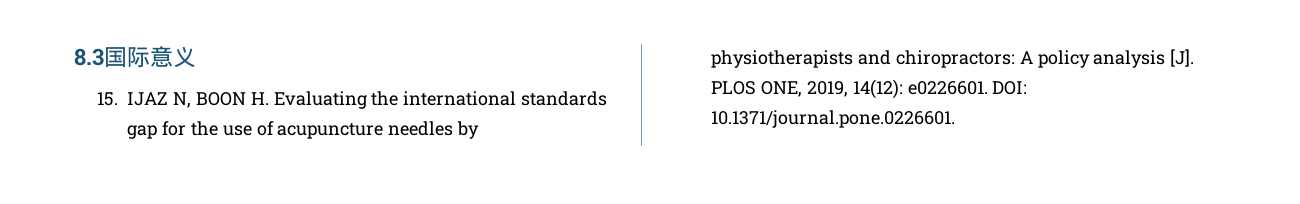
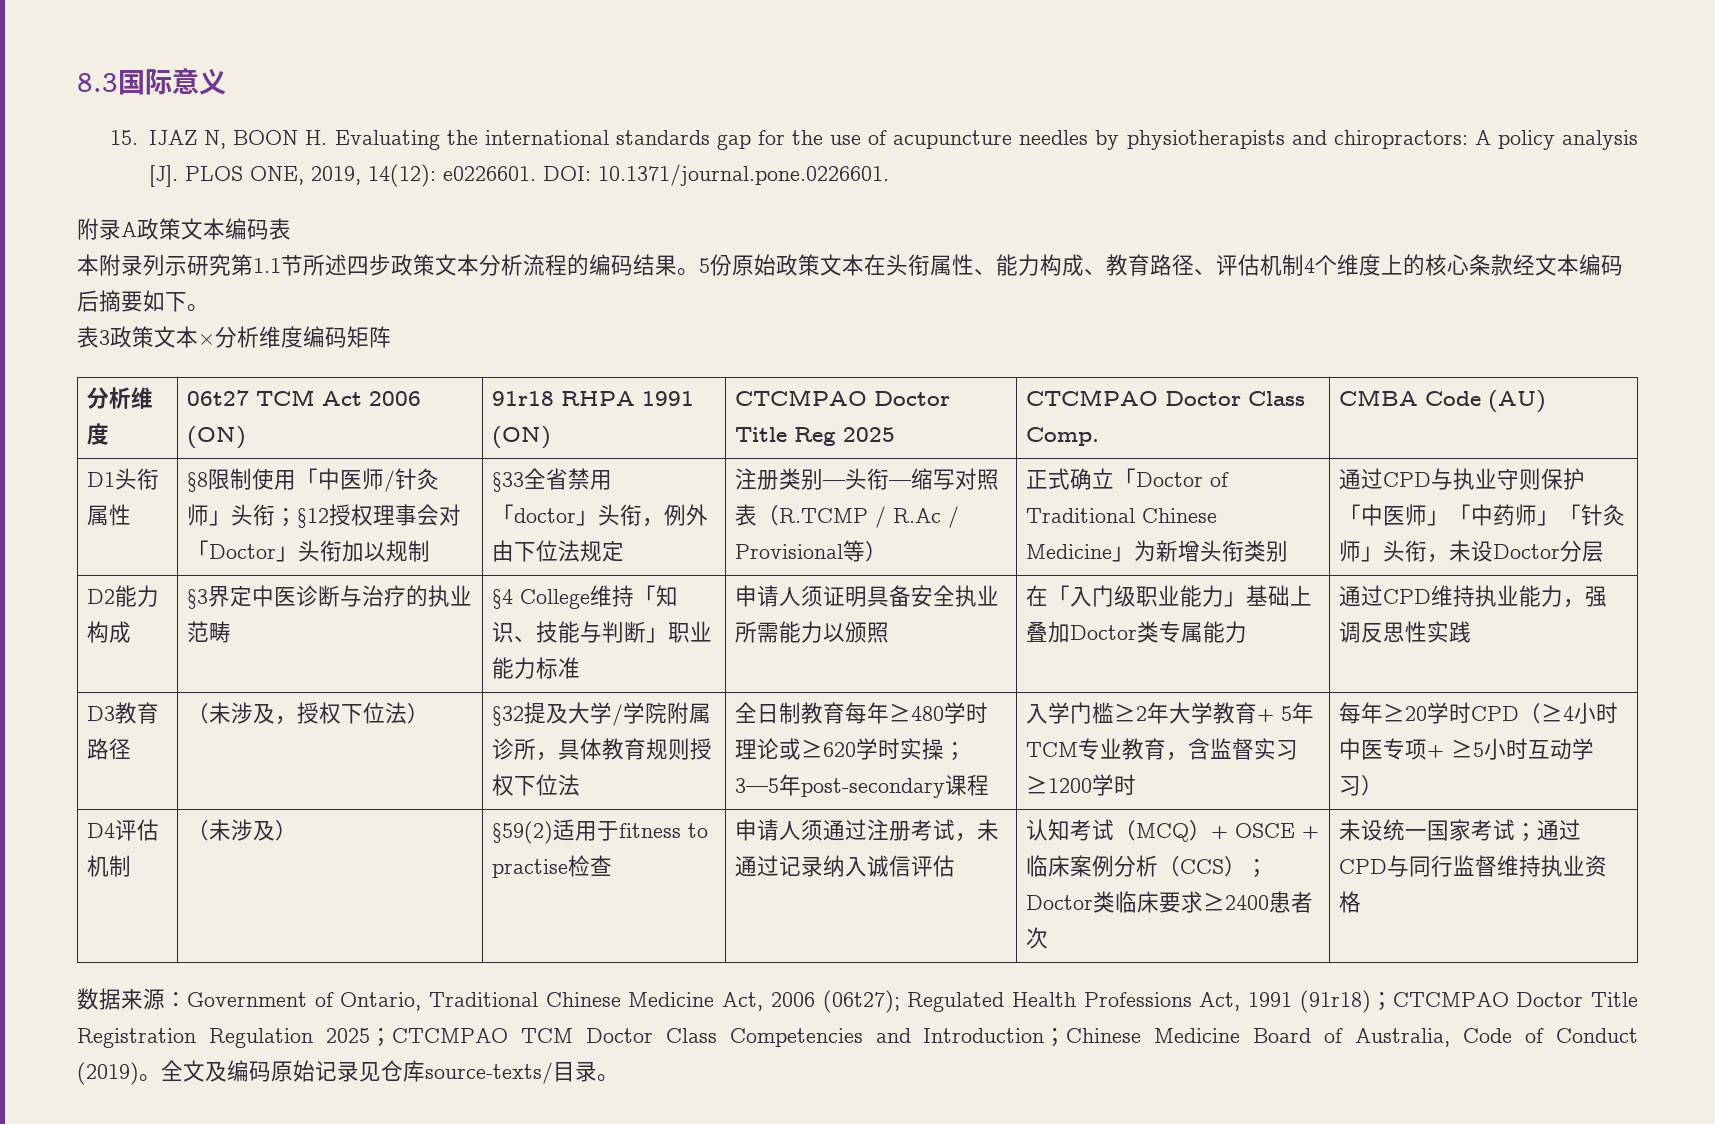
(956, 119) none -> [77,218,291,240] [77,254,1623,276] [77,290,209,312] [77,326,391,348] [87,387,154,409] [87,423,110,445] [187,389,422,406] [187,426,247,449] [492,391,695,406] [492,426,552,449] [735,389,951,406] [735,427,896,446] [1026,389,1306,406] [1026,427,1100,446] [1339,389,1547,413] [87,468,160,490] [87,504,132,526] [187,468,440,492] [187,504,462,528] [187,540,431,562] [492,468,613,492] [492,504,709,527] [492,540,625,562] [735,468,1000,490] [735,504,960,528] [735,540,888,562] [1026,468,1230,490] [1026,508,1218,523] [1026,540,1289,562] [1339,468,1586,490] [1339,504,1626,526] [1339,540,1605,563] [87,585,160,607] [87,621,132,643] [187,585,473,609] [187,621,232,643] [492,585,679,609] [492,621,713,643] [492,657,581,679] [735,585,1000,607] [735,621,890,643] [1026,585,1313,607] [1026,621,1248,643] [1339,585,1608,608] [1339,621,1472,643] [87,702,160,724] [87,738,132,760] [187,702,430,725] [492,702,712,726] [492,738,713,761] [492,774,581,796] [735,702,989,724] [735,738,967,761] [735,774,990,798] [1026,702,1315,724] [1026,738,1299,761] [1026,774,1137,796] [1339,702,1619,724] [1339,738,1595,760] [1339,775,1384,796] [87,819,160,841] [87,855,132,877] [187,819,298,841] [492,819,709,844] [492,855,613,878] [735,819,1000,842] [735,855,956,877] [1026,819,1320,842] [1026,855,1269,878] [1026,891,1314,913] [1026,927,1049,949] [1339,819,1582,842] [1339,855,1608,877] [1339,891,1362,913] [77,988,1638,1013] [77,1028,1639,1048] [77,1060,619,1085] // 附录A政策文本编码表 // 本附录列示研究第1.1节所述四步政策文本分析流程的编码结果。5份原始政策文本在头衔属性、能力构成、教育路径、评估机制4个维度上的核心条款经文本编码后摘要如下。 // 表3政策文本×分析维度编码矩阵 // 分析维度 | 06t27 TCM Act 2006 (ON) | 91r18 RHPA 1991 (ON) | CTCMPAO Doctor Title Reg 2025 | CTCMPAO Doctor Class Comp. | CMBA Code (AU) // D1头衔属性 | §8限制使用「中医师/针灸师」头衔；§12授权理事会对「Doctor」头衔加以规制 | §33全省禁用「doctor」头衔，例外由下位法规定 | 注册类别—头衔—缩写对照表（R.TCMP / R.Ac / Provisional等） | 正式确立「Doctor of Traditional Chinese Medicine」为新增头衔类别 | 通过CPD与执业守则保护「中医师」「中药师」「针灸师」头衔，未设Doctor分层 // D2能力构成 | §3界定中医诊断与治疗的执业范畴 | §4 College维持「知识、技能与判断」职业能力标准 | 申请人须证明具备安全执业所需能力以颁照 | 在「入门级职业能力」基础上叠加Doctor类专属能力 | 通过CPD维持执业能力，强调反思性实践 // D3教育路径 | （未涉及，授权下位法） | §32提及大学/学院附属诊所，具体教育规则授权下位法 | 全日制教育每年≥480学时理论或≥620学时实操；3—5年post-secondary课程 | 入学门槛≥2年大学教育+ 5年TCM专业教育，含监督实习≥1200学时 | 每年≥20学时CPD（≥4小时中医专项+ ≥5小时互动学习） // D4评估机制 | （未涉及） | §59(2)适用于fitness to practise检查 | 申请人须通过注册考试，未通过记录纳入诚信评估 | 认知考试（MCQ）+ OSCE +临床案例分析（CCS）；Doctor类临床要求≥2400患者次 | 未设统一国家考试；通过CPD与同行监督维持执业资格 // 数据来源：Government of Ontario, Traditional Chinese Medicine Act, 2006 (06t27); Regulated Health Professions Act, 1991 (91r18)；CTCMPAO Doctor Title Registration Regulation 2025；CTCMPAO TCM Doctor Class Competencies and Introduction；Chinese Medicine Board of Australia, Code of Conduct (2019)。全文及编码原始记录见仓库source-texts/目录。

